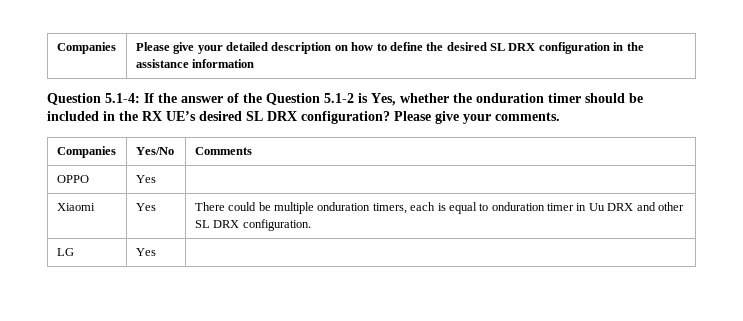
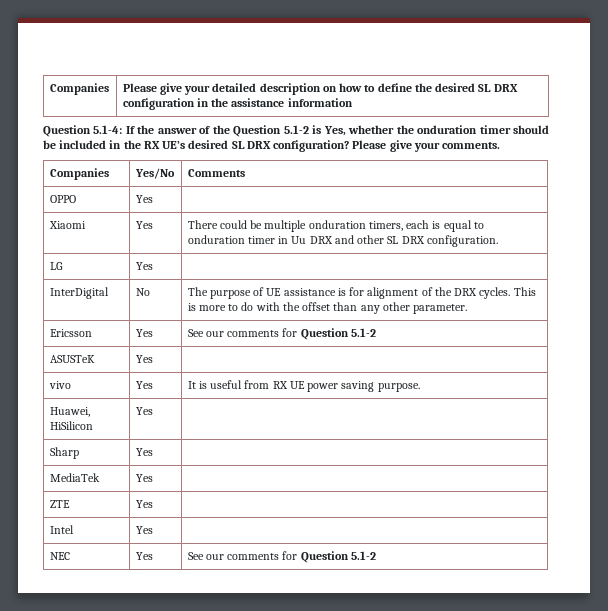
(156, 252) none -> [49,287,109,299] [135,288,150,296] [187,287,536,299] [187,302,468,314] [49,329,92,337] [135,329,153,337] [187,328,376,340] [49,355,95,363] [135,355,153,363] [48,381,71,389] [135,381,153,389] [187,380,420,392] [49,407,90,417] [49,421,93,430] [135,407,153,415] [49,447,79,459] [135,448,153,456] [49,473,100,482] [135,474,153,482] [49,500,70,508] [135,500,153,508] [49,525,74,534] [135,526,153,534] [49,552,70,560] [135,552,153,560] [187,551,376,563] // InterDigital | No | The purpose of UE assistance is for alignment of the DRX cycles. This is more to do with the offset than any other parameter. // Ericsson | Yes | See our comments for Question 5.1-2 // ASUSTeK | Yes | // vivo | Yes | It is useful from RX UE power saving purpose. // Huawei, HiSilicon | Yes | // Sharp | Yes | // MediaTek | Yes | // ZTE | Yes | // Intel | Yes | // NEC | Yes | See our comments for Question 5.1-2

